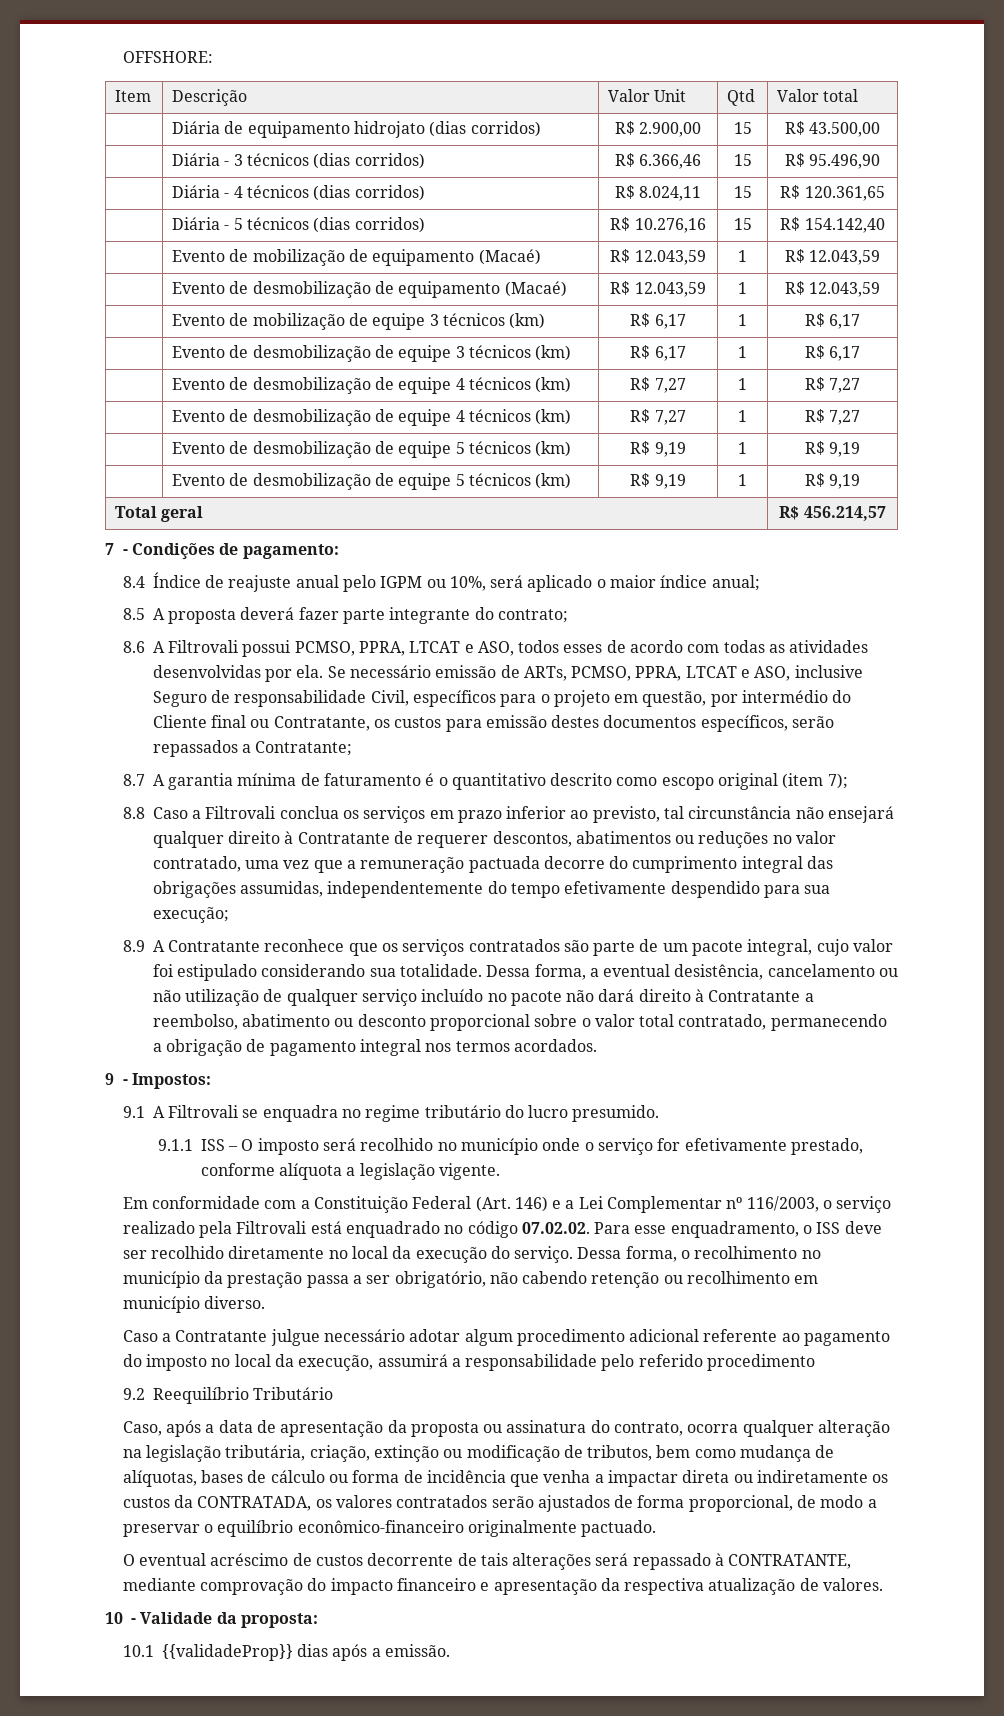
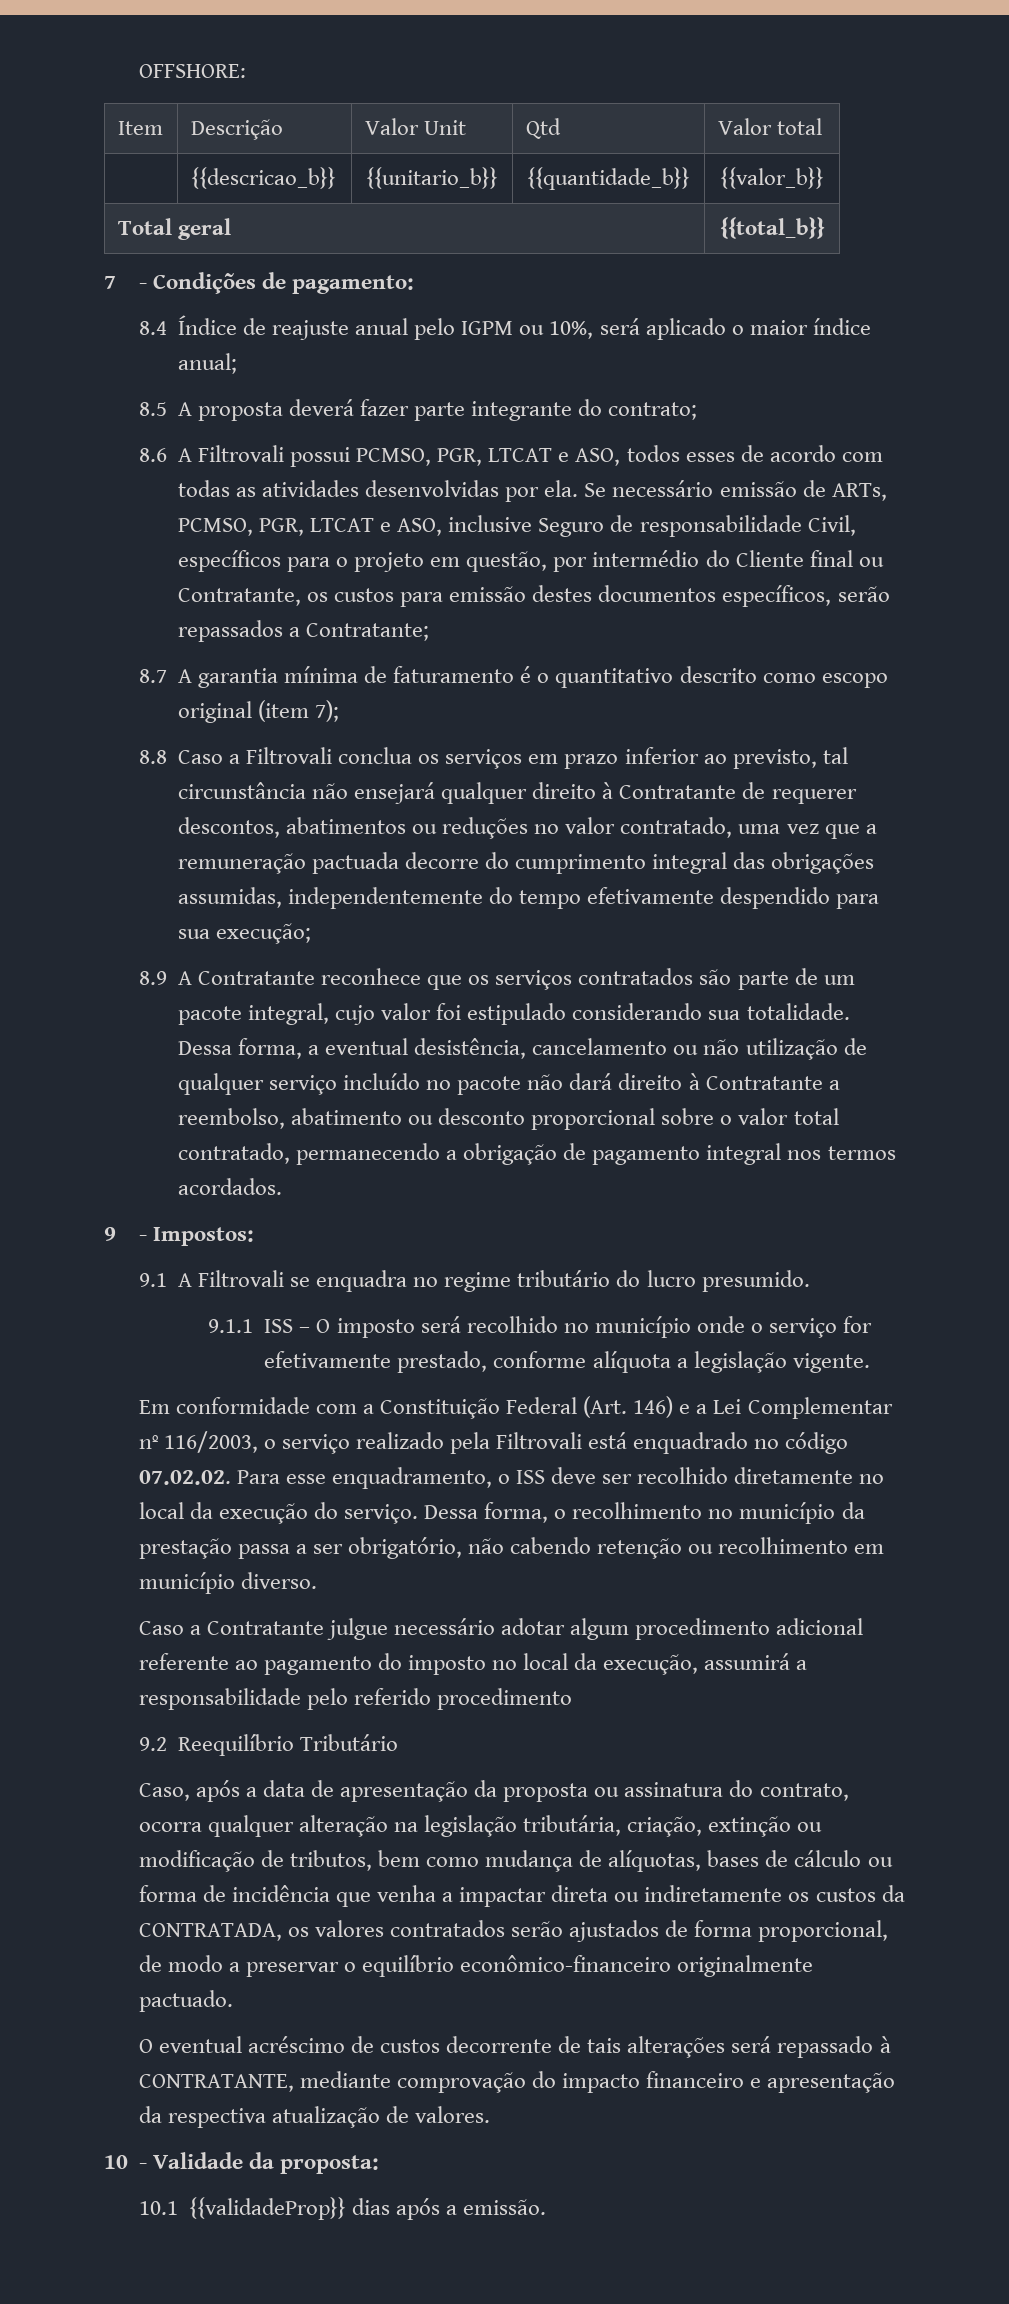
[172,121,541,138] [614,121,702,137] [733,122,752,134] [784,121,881,137] [172,153,425,169] [614,153,702,169] [733,154,752,166] [784,153,881,169] [172,185,425,201] [614,185,702,201] [733,186,752,198] [780,185,885,201] [172,217,425,233] [610,217,706,233] [733,218,752,230] [780,217,885,233] [172,249,541,266] [610,249,706,265] [738,250,747,262] [784,249,881,265] [172,281,567,298] [610,281,706,297] [738,282,747,294] [784,281,881,297] [172,313,546,330] [630,313,686,329] [738,314,747,326] [804,313,861,329] [172,345,572,362] [630,345,686,361] [738,346,747,358] [804,345,861,361] [172,377,572,394] [630,377,686,393] [738,378,747,390] [804,377,861,393] [172,409,572,426] [630,409,686,425] [738,410,747,422] [804,409,861,425] [172,441,572,458] [630,441,686,457] [738,442,747,454] [804,441,861,457] [172,473,572,490] [630,473,686,489] [738,474,747,486] [804,473,861,489] Diária de equipamento hidrojato (dias corridos) | R$ 2.900,00 | 15 | R$ 43.500,00 // | Diária - 3 técnicos (dias corridos) | R$ 6.366,46 | 15 | R$ 95.496,90 // | Diária - 4 técnicos (dias corridos) | R$ 8.024,11 | 15 | R$ 120.361,65 // | Diária - 5 técnicos (dias corridos) | R$ 10.276,16 | 15 | R$ 154.142,40 // | Evento de mobilização de equipamento (Macaé) | R$ 12.043,59 | 1 | R$ 12.043,59 // | Evento de desmobilização de equipamento (Macaé) | R$ 12.043,59 | 1 | R$ 12.043,59 // | Evento de mobilização de equipe 3 técnicos (km) | R$ 6,17 | 1 | R$ 6,17 // | Evento de desmobilização de equipe 3 técnicos (km) | R$ 6,17 | 1 | R$ 6,17 // | Evento de desmobilização de equipe 4 técnicos (km) | R$ 7,27 | 1 | R$ 7,27 // | Evento de desmobilização de equipe 4 técnicos (km) | R$ 7,27 | 1 | R$ 7,27 // | Evento de desmobilização de equipe 5 técnicos (km) | R$ 9,19 | 1 | R$ 9,19 // | Evento de desmobilização de equipe 5 técnicos (km) | R$ 9,19 | 1 | R$ 9,19 -> [190,167,336,189] [366,167,498,189] [527,167,690,190] [720,167,824,189] {{descricao_b}} | {{unitario_b}} | {{quantidade_b}} | {{valor_b}}
[779,506,886,521] R$ 456.214,57 -> [719,217,825,239] {{total_b}}
[358,641,405,656] PPRA, -> [437,448,483,466] PGR,
[635,666,682,681] PPRA, -> [259,518,305,536] PGR,

